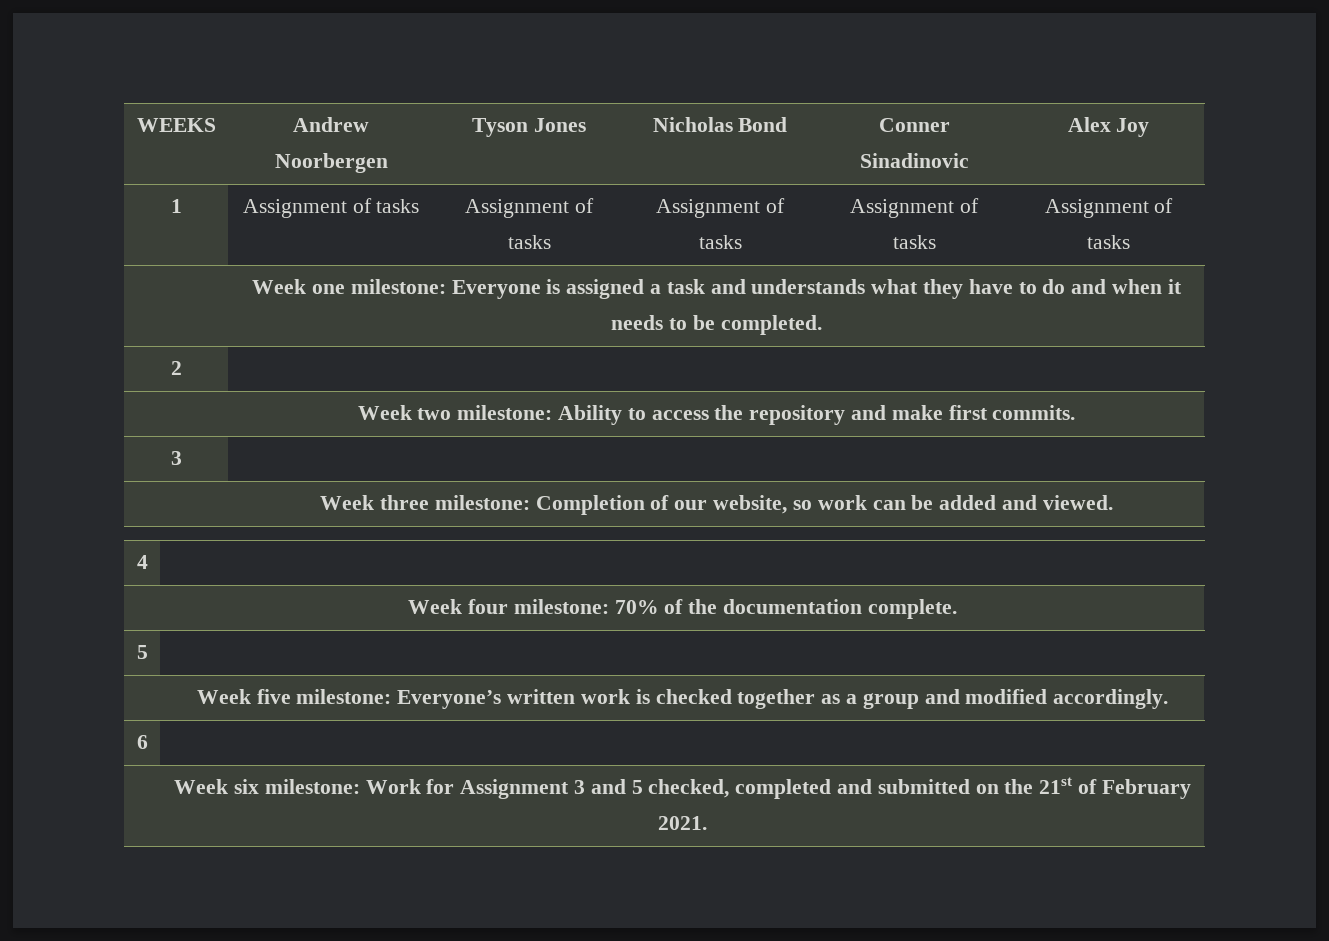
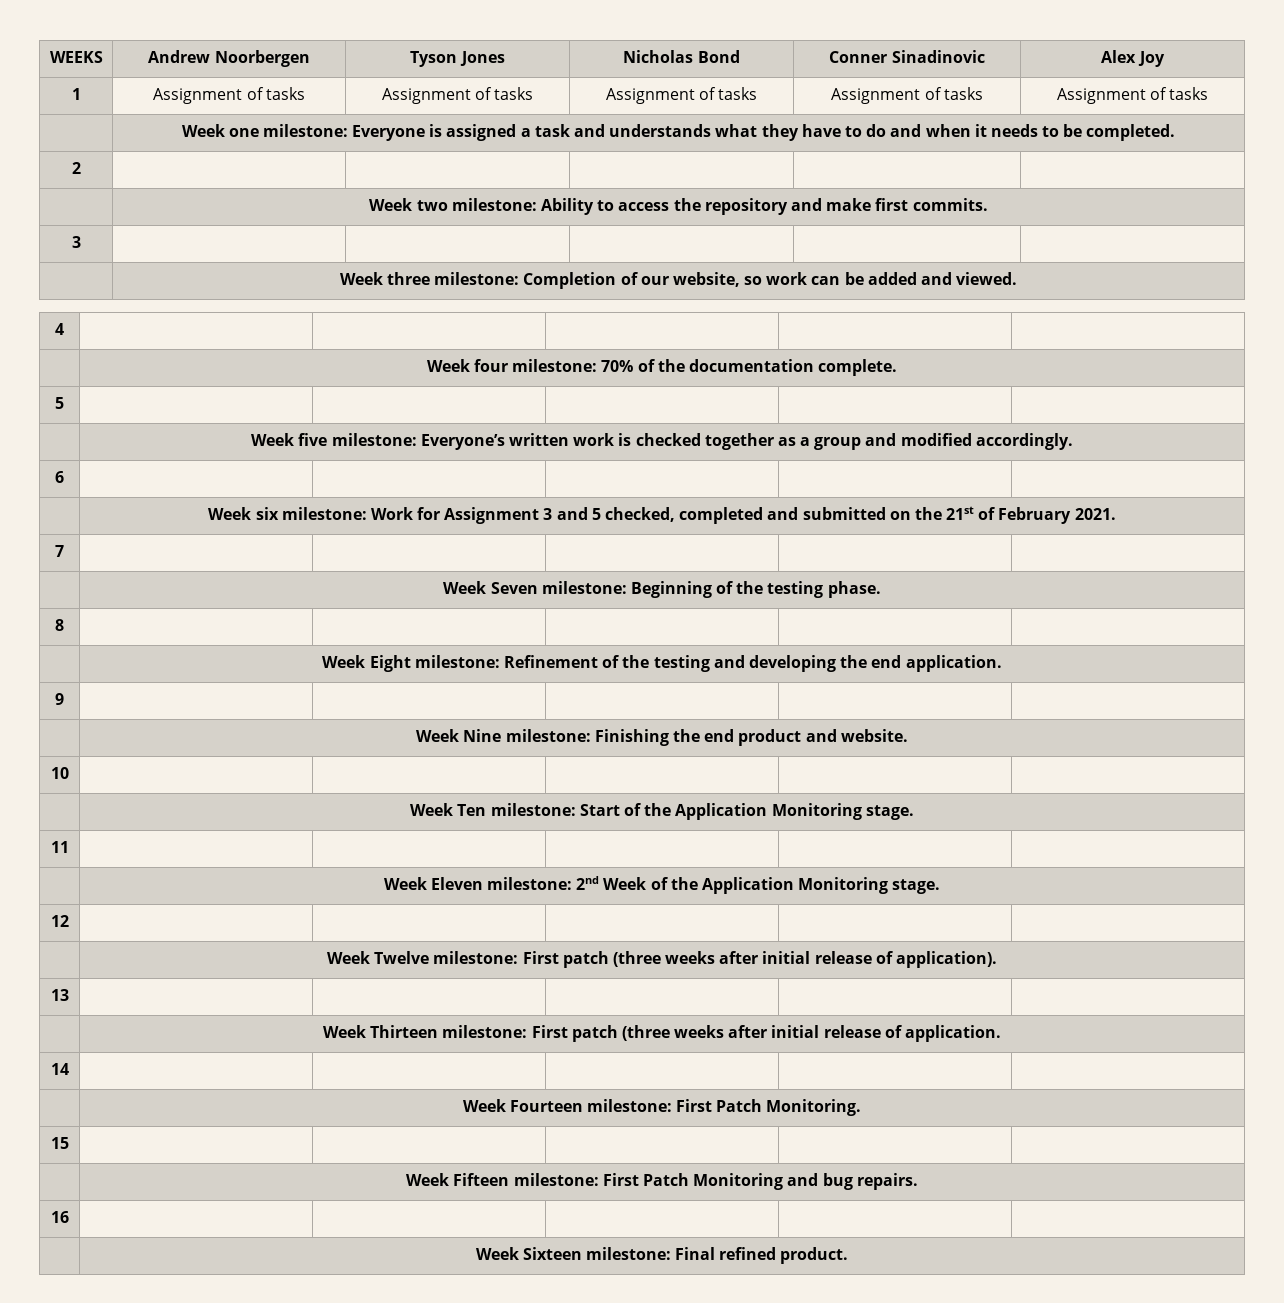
(707, 823) none -> [55,545,64,557] [443,581,881,598] [55,619,64,631] [322,655,1002,672] [55,693,64,705] [416,729,908,746] [50,767,69,779] [410,803,914,820] [50,841,69,853] [383,876,941,894] [50,915,69,927] [326,951,998,968] [50,989,69,1001] [322,1025,1002,1042] [50,1063,69,1075] [462,1099,862,1116] [50,1137,69,1149] [406,1173,918,1190] [50,1211,69,1223] [475,1247,849,1264] // 7 | | | | | // | Week Seven milestone: Beginning of the testing phase. // 8 | | | | | // | Week Eight milestone: Refinement of the testing and developing the end application. // 9 | | | | | // | Week Nine milestone: Finishing the end product and website. // 10 | | | | | // | Week Ten milestone: Start of the Application Monitoring stage. // 11 | | | | | // | Week Eleven milestone: 2nd Week of the Application Monitoring stage. // 12 | | | | | // | Week Twelve milestone: First patch (three weeks after initial release of application). // 13 | | | | | // | Week Thirteen milestone: First patch (three weeks after initial release of application. // 14 | | | | | // | Week Fourteen milestone: First Patch Monitoring. // 15 | | | | | // | Week Fifteen milestone: First Patch Monitoring and bug repairs. // 16 | | | | | // | Week Sixteen milestone: Final refined product.

